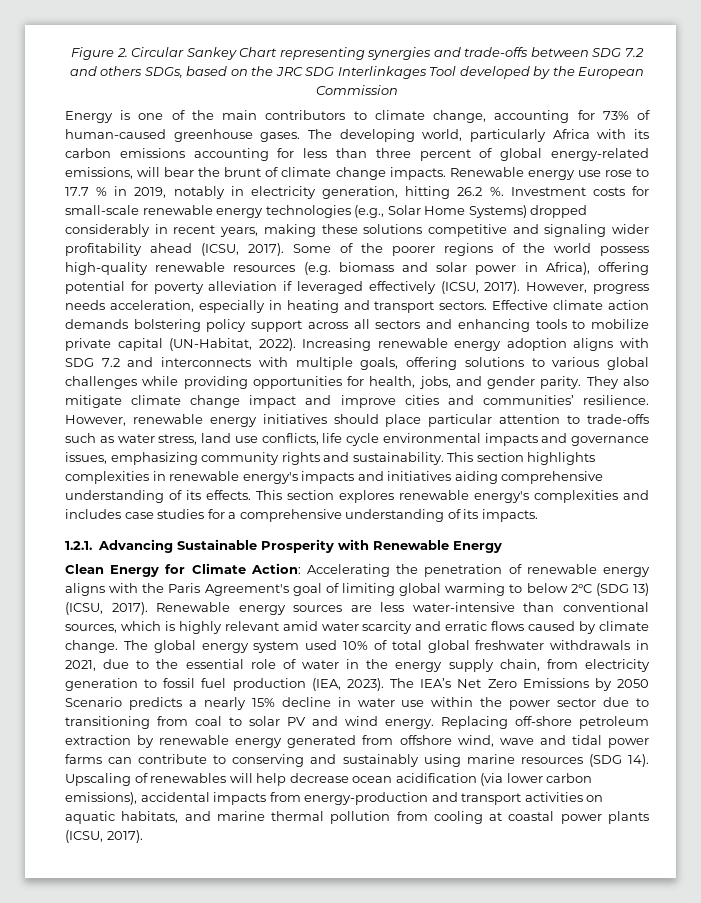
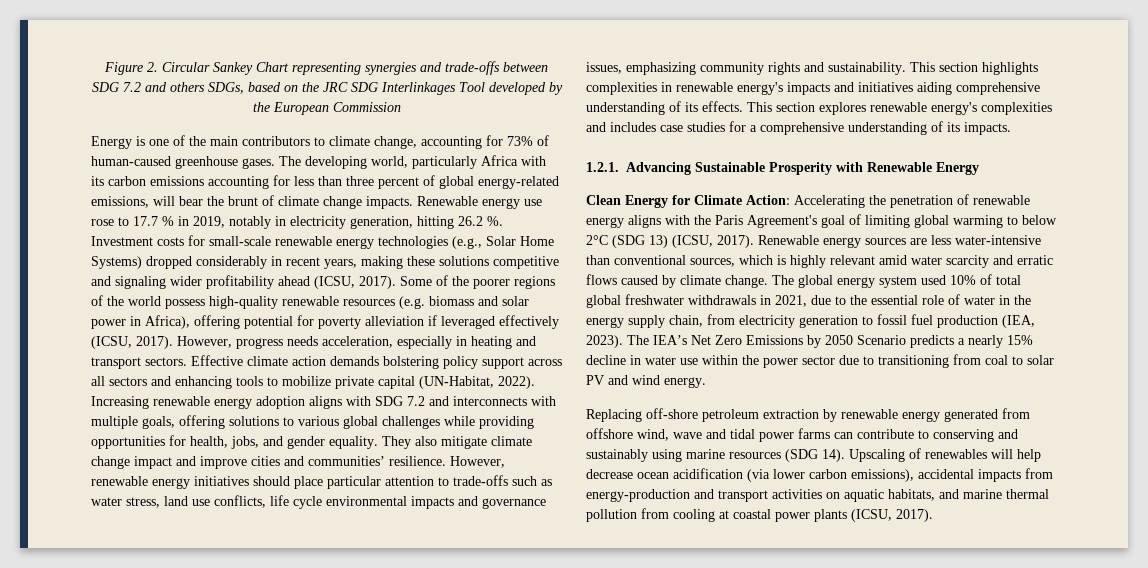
[540,376,582,389] parity. -> [329,436,378,449] equality.
(434, 724) none -> (706, 382) //

